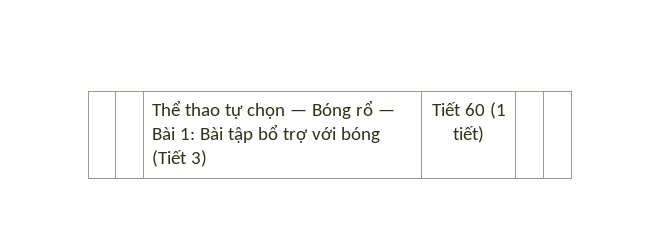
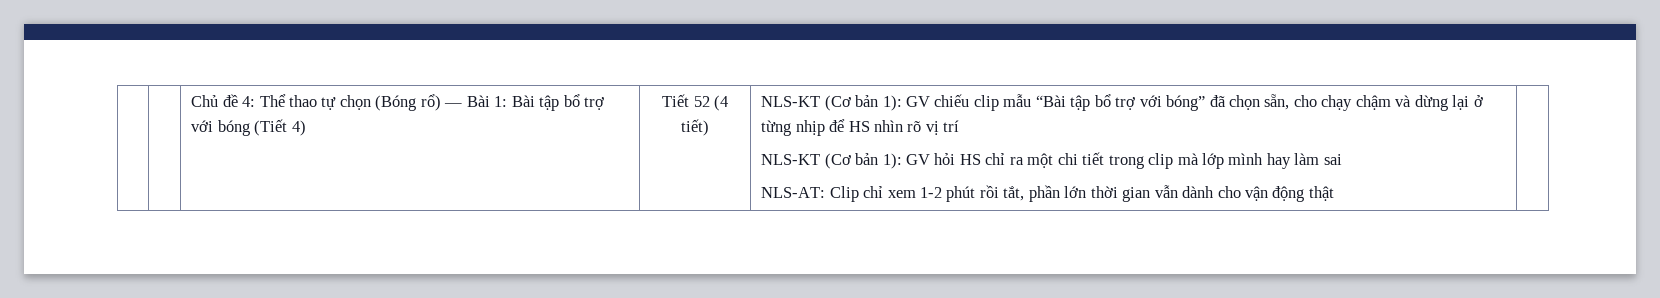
(152, 108) | | -> [191,94,256,107] | | Chủ đề 4:
[290,100,374,119] — Bóng rổ -> [375,94,441,111] (Bóng rổ)
[191,150,208,167] 3) -> [291,120,306,136] 4)
[464,102,506,119] 60 (1 -> [693,95,728,111] 52 (4
(484, 134) none -> [761,94,1483,111] [761,119,960,136] [761,152,1342,169] [761,185,1334,202] NLS-KT (Cơ bản 1): GV chiếu clip mẫu “Bài tập bổ trợ với bóng” đã chọn sẵn, cho chạy chậm và dừng lại ở từng nhịp để HS nhìn rõ vị trí // NLS-KT (Cơ bản 1): GV hỏi HS chỉ ra một chi tiết trong clip mà lớp mình hay làm sai // NLS-AT: Clip chỉ xem 1-2 phút rồi tắt, phần lớn thời gian vẫn dành cho vận động thật

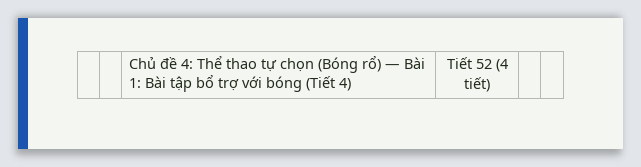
[761,94,1483,111] [761,119,960,136] [761,152,1342,169] [761,185,1334,202] NLS-KT (Cơ bản 1): GV chiếu clip mẫu “Bài tập bổ trợ với bóng” đã chọn sẵn, cho chạy chậm và dừng lại ở từng nhịp để HS nhìn rõ vị trí // NLS-KT (Cơ bản 1): GV hỏi HS chỉ ra một chi tiết trong clip mà lớp mình hay làm sai // NLS-AT: Clip chỉ xem 1-2 phút rồi tắt, phần lớn thời gian vẫn dành cho vận động thật -> (490, 84) none

